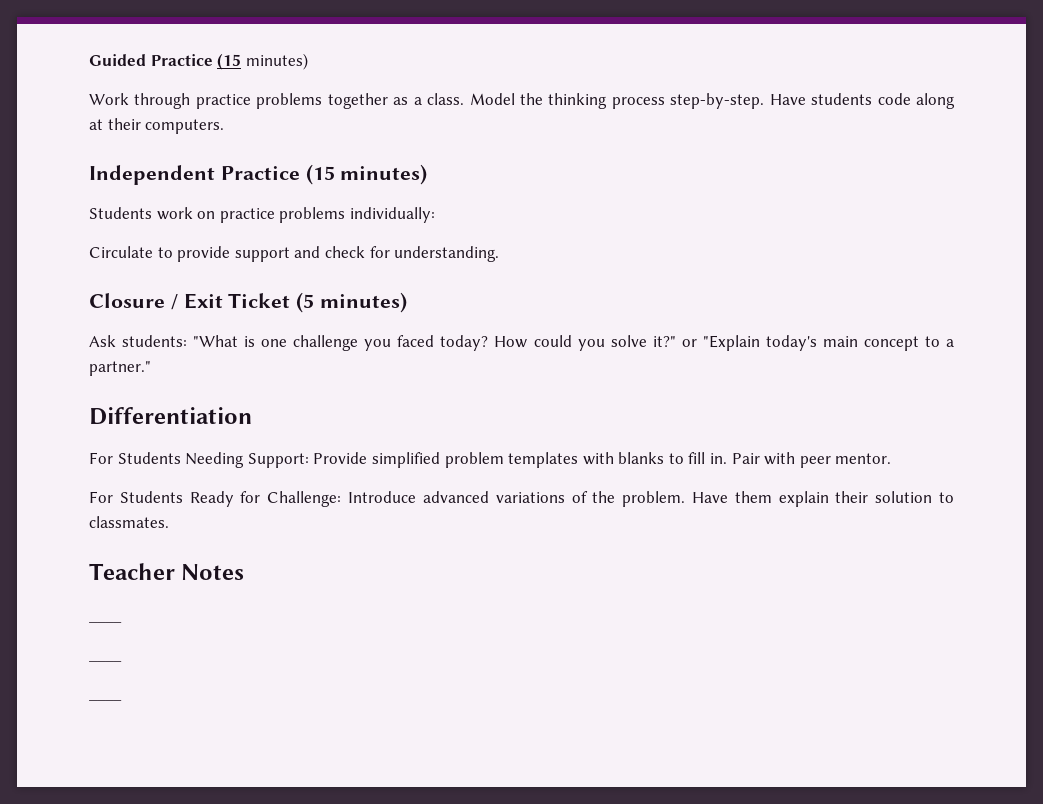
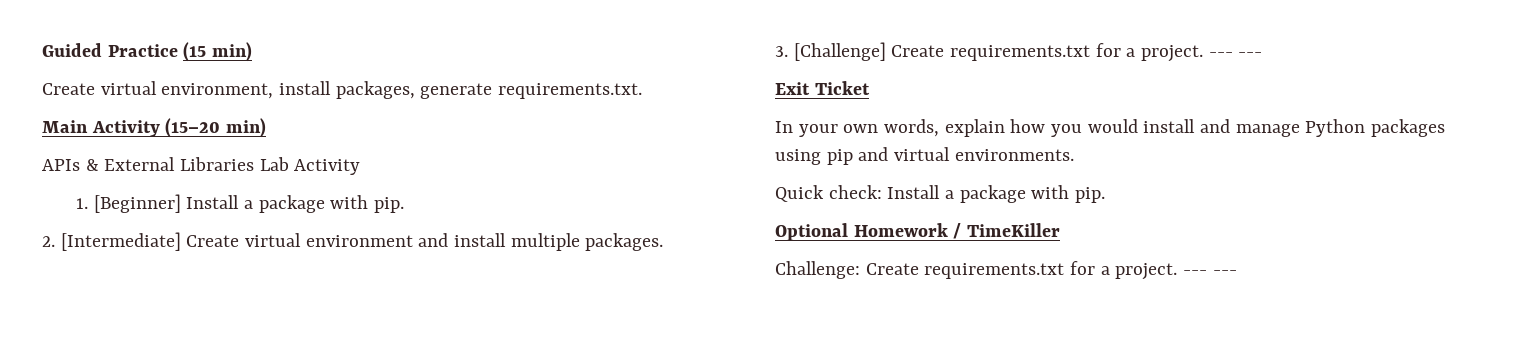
[245,53,308,70] [89,93,955,109] [89,118,225,134] [89,164,428,185] [89,207,435,223] [89,246,500,262] [89,292,408,313] [89,335,954,351] [89,361,151,376] [89,407,252,425] [89,452,892,468] [89,491,954,507] [89,516,169,528] [89,563,245,580] [89,620,122,623] [89,659,122,662] [89,698,122,701] minutes) // Work through practice problems together as a class. Model the thinking process step-by-step. Have students code along at their computers. // Independent Practice (15 minutes) // Students work on practice problems individually: // Circulate to provide support and check for understanding. // Closure / Exit Ticket (5 minutes) // Ask students: "What is one challenge you faced today? How could you solve it?" or "Explain today's main concept to a partner." // Differentiation // For Students Needing Support: Provide simplified problem templates with blanks to fill in. Pair with peer mentor. // For Students Ready for Challenge: Introduce advanced variations of the problem. Have them explain their solution to classmates. // Teacher Notes // ____ // ____ // ____ -> [212,42,253,62] [42,81,643,99] [42,118,267,138] [42,157,361,175] [75,194,404,213] [42,232,664,251] [775,42,1263,62] [775,81,870,95] [775,119,1446,137] [775,147,1074,165] [775,185,1106,203] [775,223,1061,241] [775,261,1237,280] min) // Create virtual environment, install packages, generate requirements.txt. // Main Activity (15–20 min) // APIs & External Libraries Lab Activity // 1. [Beginner] Install a package with pip. // 2. [Intermediate] Create virtual environment and install multiple packages. // 3. [Challenge] Create requirements.txt for a project. --- --- // Exit Ticket // In your own words, explain how you would install and manage Python packages using pip and virtual environments. // Quick check: Install a package with pip. // Optional Homework / TimeKiller // Challenge: Create requirements.txt for a project. --- ---

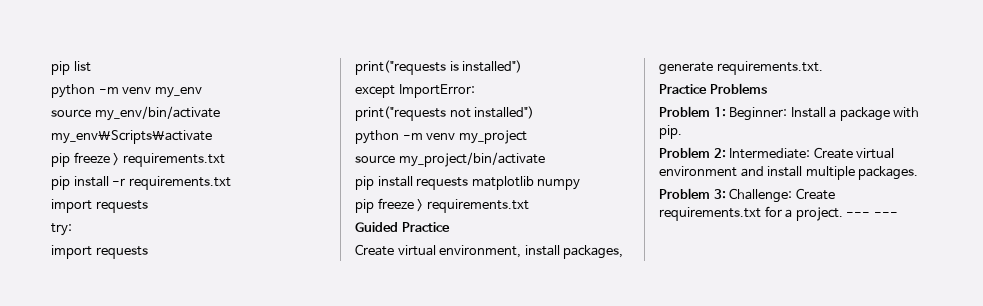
(42, 50) none -> [51,61,91,75] [51,84,202,98] [51,106,220,121] [51,130,212,144] [51,152,225,167] [51,176,231,190] [51,199,148,213] [51,223,72,236] [51,245,148,259] [355,60,523,75] [355,84,475,98] [355,106,535,121] [355,130,527,144] [355,152,545,167] [355,176,581,190] [355,198,529,213] pip list // python -m venv my_env // source my_env/bin/activate // my_env\Scripts\activate // pip freeze > requirements.txt // pip install -r requirements.txt // import requests // try: // import requests // print("requests is installed") // except ImportError: // print("requests not installed") // python -m venv my_project // source my_project/bin/activate // pip install requests matplotlib numpy // pip freeze > requirements.txt //
[183,42,253,62] (15 min) -> (450, 227) none
[42,118,267,138] [42,157,361,175] [75,194,404,213] [42,232,181,251] Main Activity (15–20 min) // APIs & External Libraries Lab Activity // 1. [Beginner] Install a package with pip. // 2. [Intermediate] -> [659,83,767,94] [659,106,920,121] [659,125,682,139] [659,147,811,159] Practice Problems // Problem 1: Beginner: Install a package with pip. // Problem 2: Intermediate:
[775,42,1263,62] [775,81,870,95] [775,119,1446,137] [775,147,1074,165] [775,185,1106,203] [775,223,1061,241] 3. [Challenge] Create requirements.txt for a project. --- --- // Exit Ticket // In your own words, explain how you would install and manage Python packages using pip and virtual environments. // Quick check: Install a package with pip. // Optional Homework / TimeKiller // -> [659,188,726,199] Problem 3:

